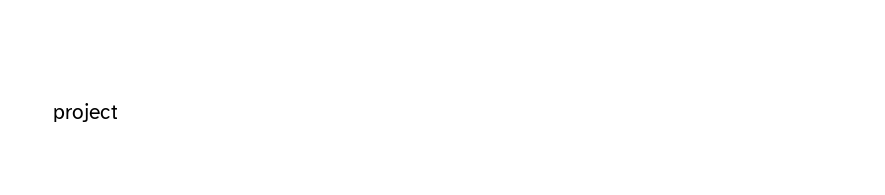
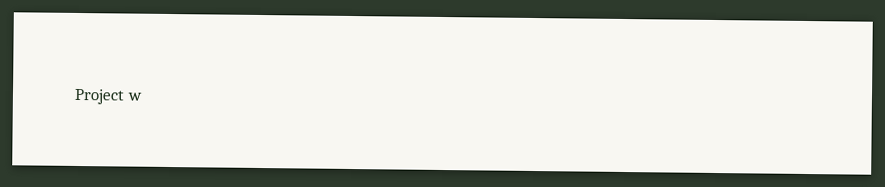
[53,103,118,122] project -> [74,88,142,105] Project w

